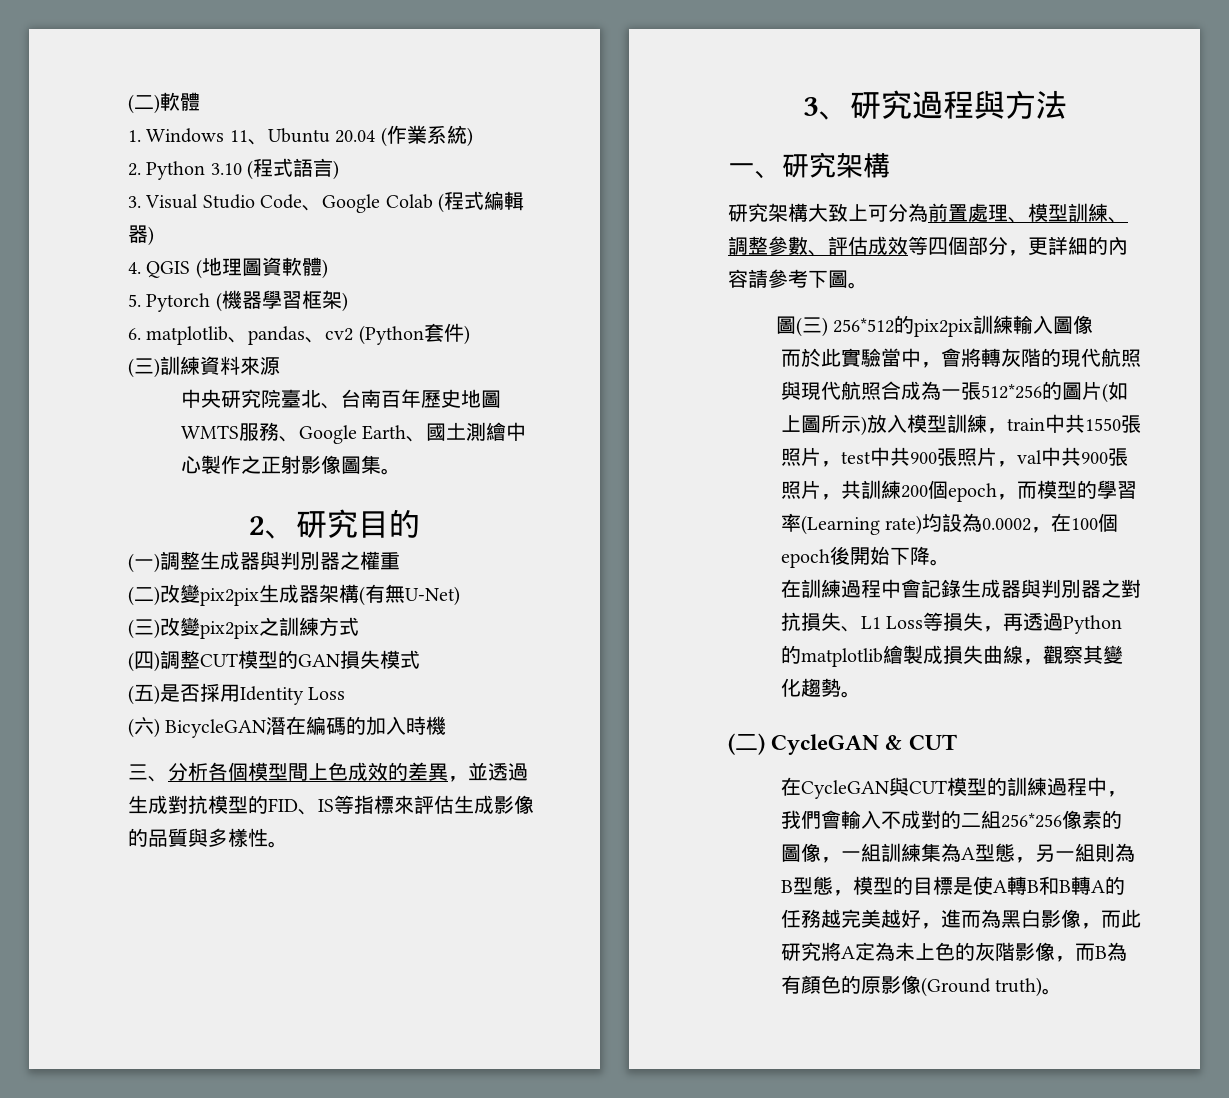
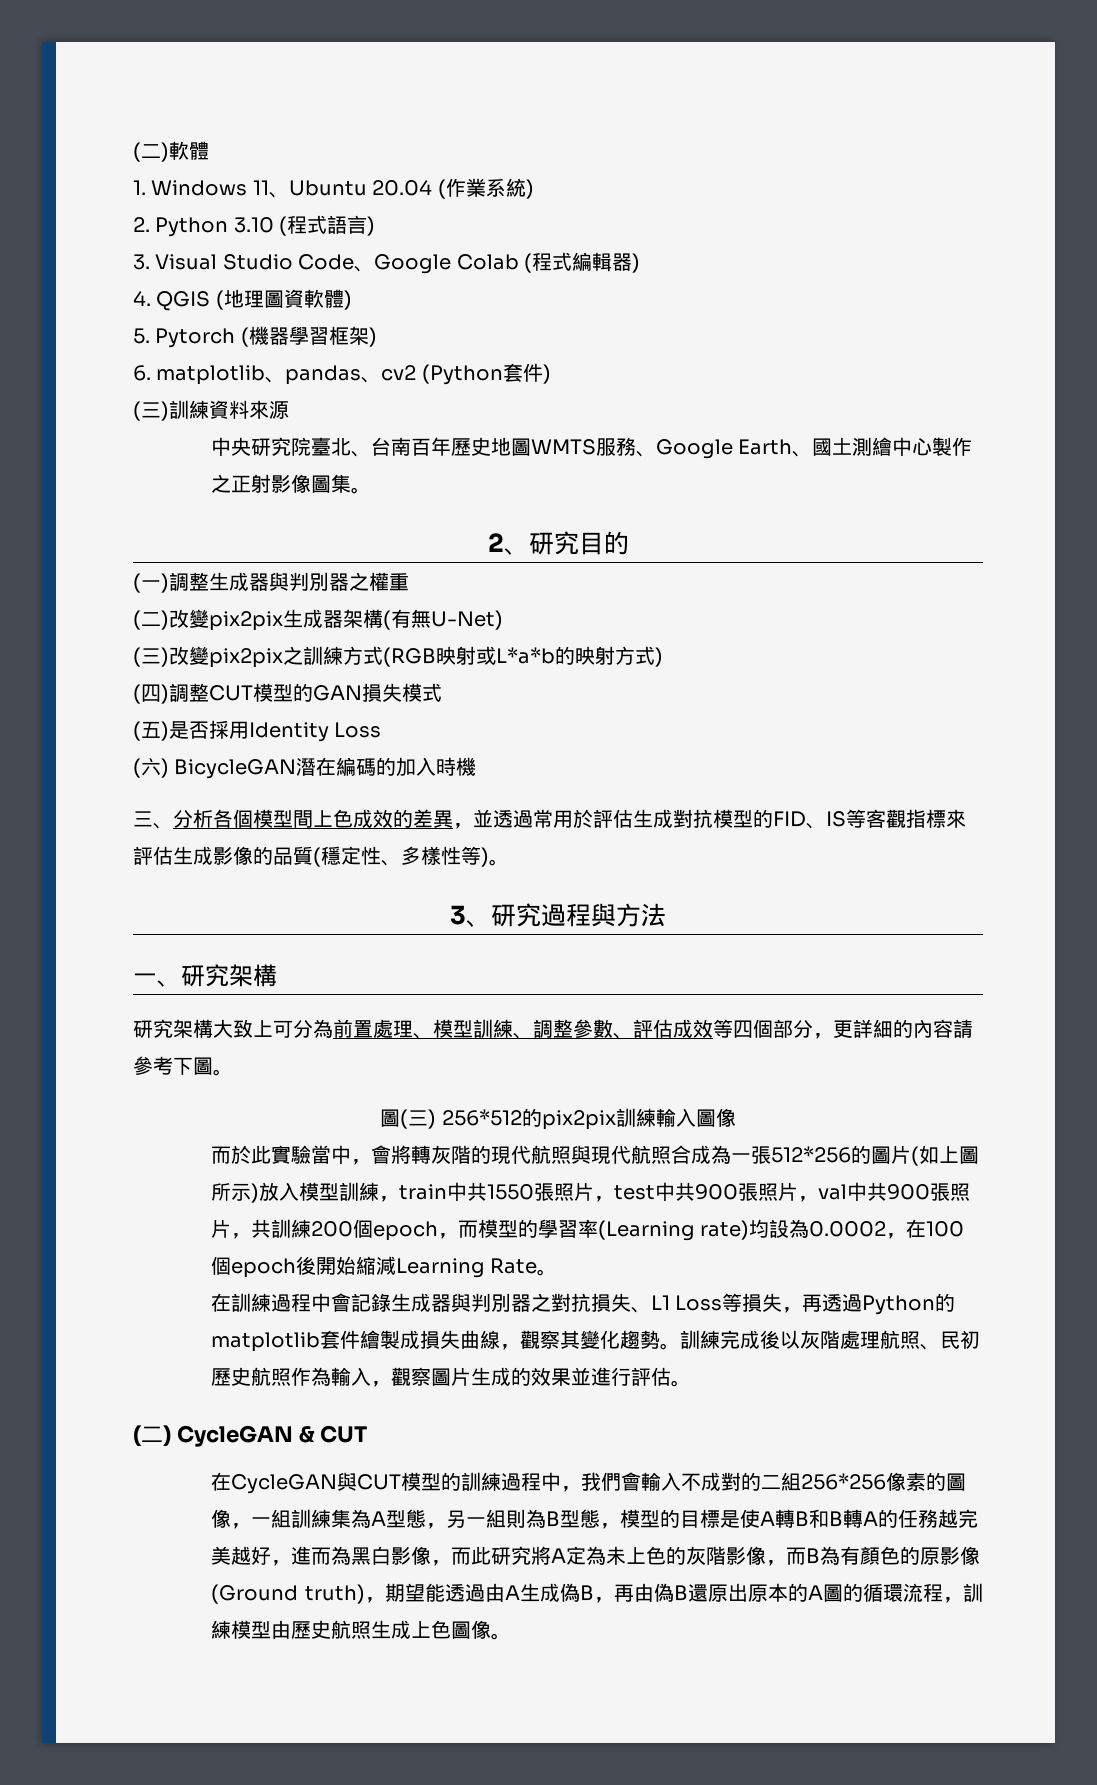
(359, 626) none -> [383,646,663,667] (RGB映射或L*a*b的映射方式)
(528, 772) none -> [533,809,633,828] 常用於評估
(354, 804) none -> [866,809,906,828] 客觀
[188,828,268,847] 與多樣性 -> [313,846,489,867] (穩定性、多樣性等)
[889,546,930,565] 下降 -> [355,1256,538,1278] 縮減Learning Rate
(883, 657) none -> [319,1330,360,1349] 套件
(861, 694) none -> [679,1330,980,1350] [210,1367,691,1387] 訓練完成後以灰階處理航照、民初歷史航照作為輸入，觀察圖片生成的效果並進行評估。
(1043, 987) none -> [365,1583,983,1603] [210,1620,491,1639] ，期望能透過由A生成偽B，再由偽B還原出原本的A圖的循環流程，訓練模型由歷史航照生成上色圖像

